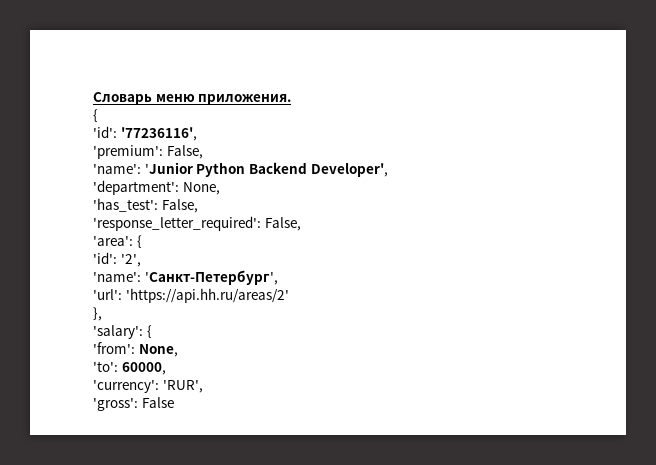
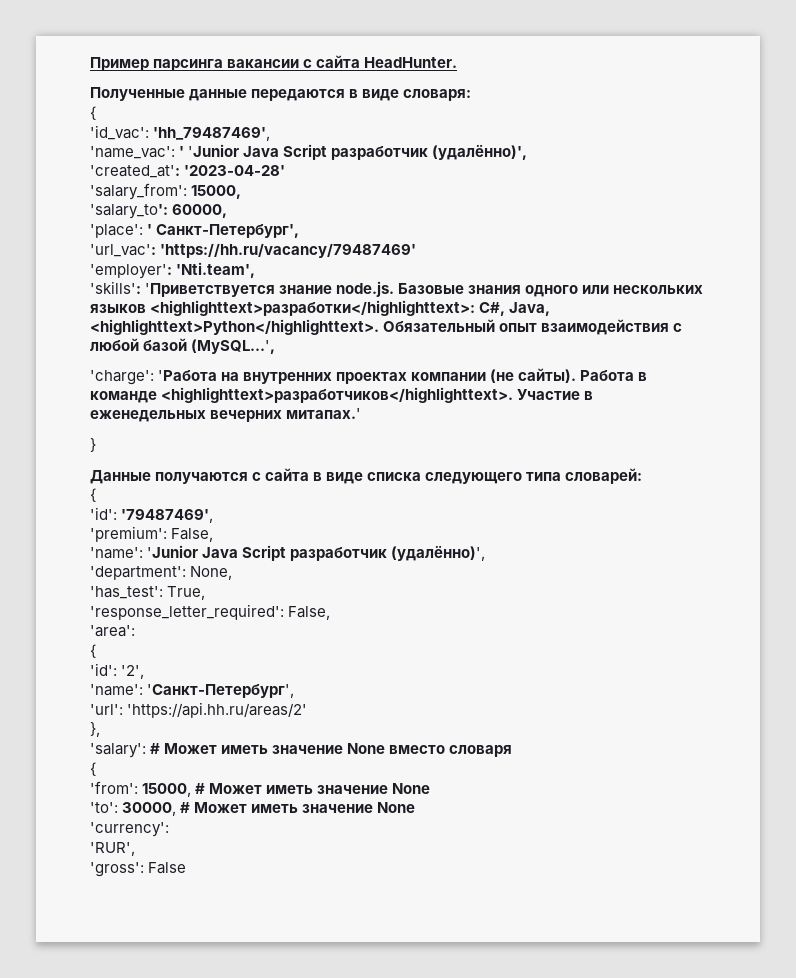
[93,92,292,105] [93,109,98,122] [93,126,197,141] Словарь меню приложения. // { // 'id': '77236116', -> [90,55,458,71] [90,87,472,101] [90,106,96,120] [90,125,271,141] [90,144,528,160] [90,165,286,178] [90,183,242,200] [90,204,228,219] [90,224,300,238] [90,243,417,258] [90,262,256,279] [90,281,704,297] [90,300,551,316] [90,319,683,335] [90,338,276,354] [90,368,648,385] [90,387,594,403] [90,408,362,422] [90,438,96,452] [90,468,643,484] [90,488,96,502] [90,507,214,523] Пример парсинга вакансии с сайта HeadHunter. // Полученные данные передаются в виде словаря: // { // 'id_vac': 'hh_79487469', // 'name_vac': ' 'Junior Java Script разработчик (удалённо)', // 'created_at': '2023-04-28' // 'salary_from': 15000, // 'salary_to': 60000, // 'place': ' Санкт-Петербург', // 'url_vac': 'https://hh.ru/vacancy/79487469' // 'employer': 'Nti.team', // 'skills': 'Приветствуется знание node.js. Базовые знания одного или нескольких языков <highlighttext>разработки</highlighttext>: C#, Java, <highlighttext>Python</highlighttext>. Обязательный опыт взаимодействия с любой базой (MySQL...', // 'charge': 'Работа на внутренних проектах компании (не сайты). Работа в команде <highlighttext>разработчиков</highlighttext>. Участие в еженедельных вечерних митапах.' // } // Данные получаются с сайта в виде списка следующего типа словарей: // { // 'id': '79487469',
[196,162,388,177] Python Backend Developer', -> [202,545,486,561] Java Script разработчик (удалённо)',
[161,199,198,213] False, -> [167,586,206,600] True,
(133, 241) none -> (135, 631) //
[146,325,152,338] [93,342,178,357] [93,361,166,375] { // 'from': None, // 'to': 60000, -> [150,743,513,757] [90,762,96,776] [90,781,431,797] [90,802,416,816] # Может иметь значение None вместо словаря // { // 'from': 15000, # Может иметь значение None // 'to': 30000, # Может иметь значение None
(159, 386) none -> (169, 829) //

